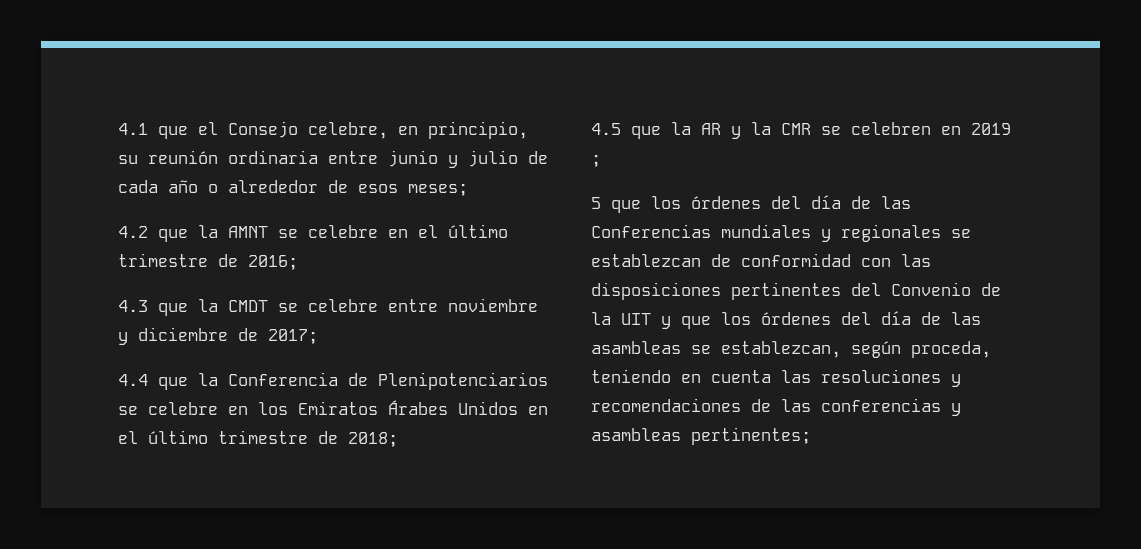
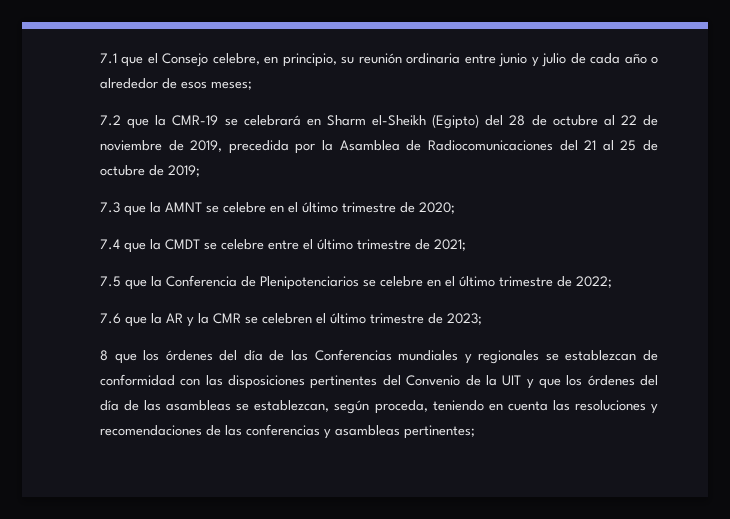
[118,123,148,135] 4.1 -> [100,53,117,64] 7.1
[118,226,148,238] 4.2 -> [100,114,658,129] [100,140,659,154] [100,165,200,177] [100,202,120,213] 7.2 que la CMR-19 se celebrará en Sharm el-Sheikh (Egipto) del 28 de octubre al 22 de noviembre de 2019, precedida por la Asamblea de Radiocomunicaciones del 21 al 25 de octubre de 2019; // 7.3
[248,255,298,270] [118,300,148,312] 2016; // 4.3 -> [419,202,455,214] [100,239,120,250] 2020; // 7.4
[448,298,538,312] [118,327,318,345] [118,374,148,386] noviembre y diciembre de 2017; // 4.4 -> [303,239,466,251] [100,276,121,287] el último trimestre de 2021; // 7.5
[258,400,548,415] [118,430,398,447] [591,123,621,135] los Emiratos Árabes Unidos en el último trimestre de 2018; // 4.5 -> [445,276,612,288] [100,313,121,324] el último trimestre de 2022; // 7.6
[941,123,1011,135] [591,155,601,167] [591,197,601,209] en 2019 ; // 5 -> [316,313,482,325] [100,350,108,361] el último trimestre de 2023; // 8

